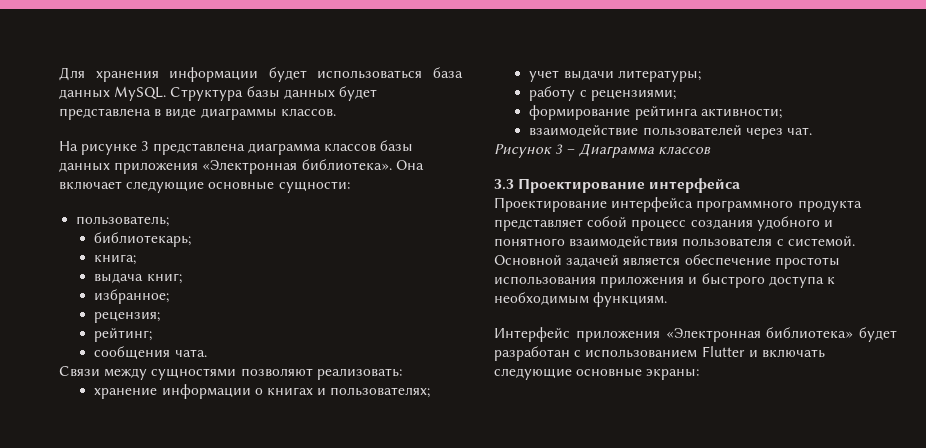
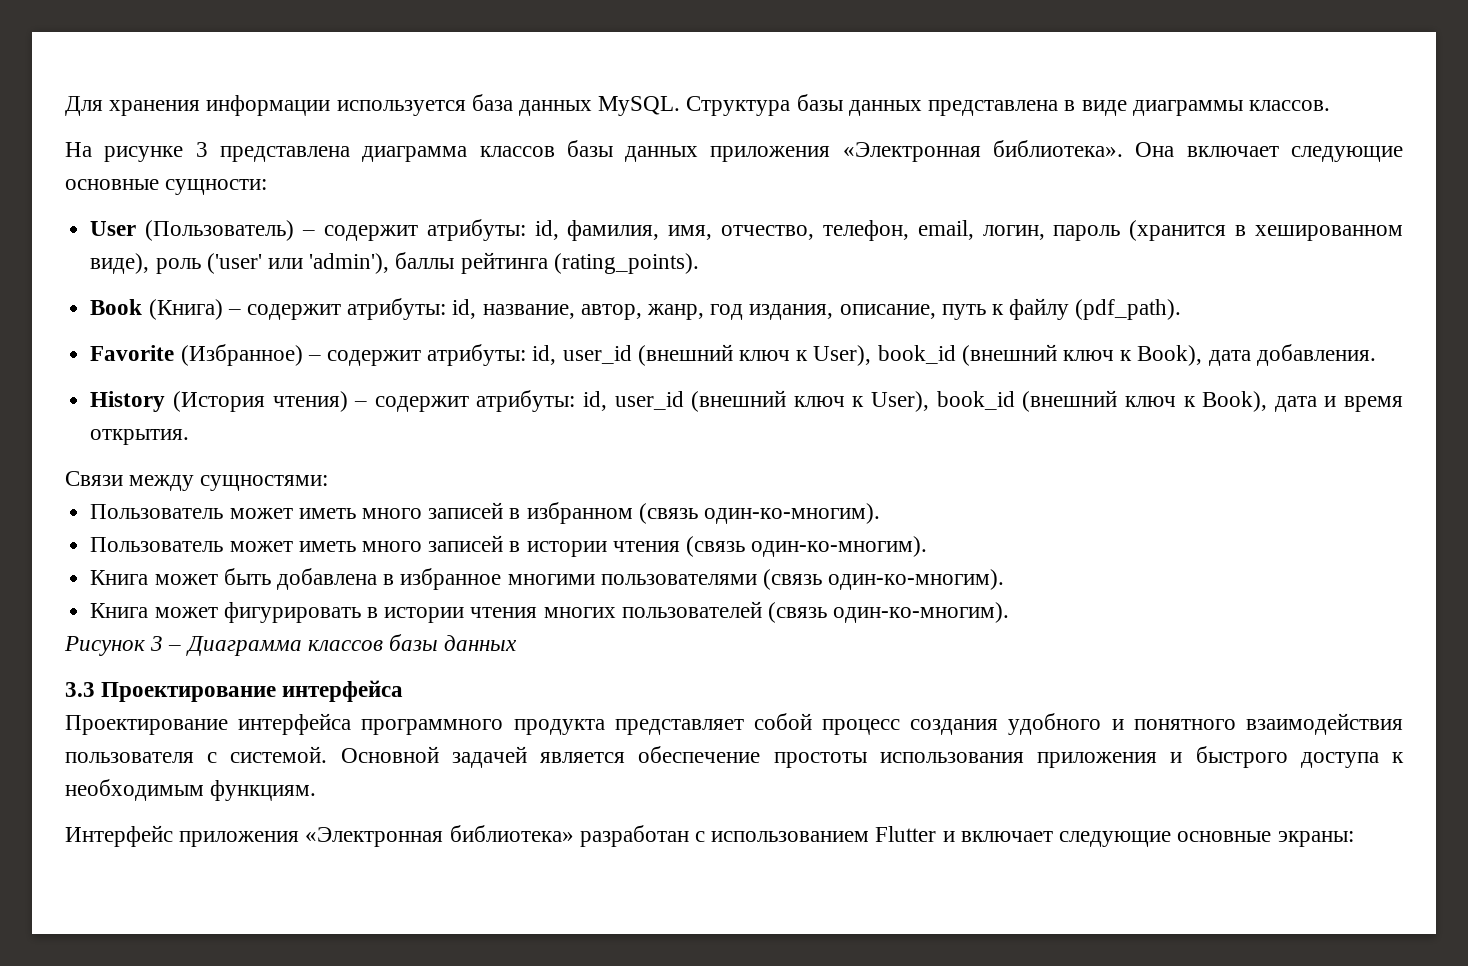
[268,67,423,82] будет использоваться -> [336,100,466,116] используется
[338,86,377,101] будет -> (922, 108) none
[76,216,170,227] [94,232,192,247] [94,254,137,265] [94,273,182,284] [94,289,170,304] [94,312,161,323] [94,328,153,342] [94,346,207,359] [59,366,402,380] [94,384,431,399] [529,70,701,82] [529,86,676,101] [529,105,782,120] [529,125,812,139] пользователь; // библиотекарь; // книга; // выдача книг; // избранное; // рецензия; // рейтинг; // сообщения чата. // Связи между сущностями позволяют реализовать: // хранение информации о книгах и пользователях; // учет выдачи литературы; // работу с рецензиями; // формирование рейтинга активности; // взаимодействие пользователей через чат. -> [90,219,1403,241] [90,252,699,274] [90,298,1182,320] [90,344,1376,366] [90,390,1403,412] [90,429,190,445] [65,471,329,491] [90,502,880,524] [90,535,928,557] [90,568,1005,590] [90,601,1010,623] User (Пользователь) – содержит атрибуты: id, фамилия, имя, отчество, телефон, email, логин, пароль (хранится в хешированном виде), роль ('user' или 'admin'), баллы рейтинга (rating_points). // Book (Книга) – содержит атрибуты: id, название, автор, жанр, год издания, описание, путь к файлу (pdf_path). // Favorite (Избранное) – содержит атрибуты: id, user_id (внешний ключ к User), book_id (внешний ключ к Book), дата добавления. // History (История чтения) – содержит атрибуты: id, user_id (внешний ключ к User), book_id (внешний ключ к Book), дата и время открытия. // Связи между сущностями: // Пользователь может иметь много записей в избранном (связь один-ко-многим). // Пользователь может иметь много записей в истории чтения (связь один-ко-многим). // Книга может быть добавлена в избранное многими пользователями (связь один-ко-многим). // Книга может фигурировать в истории чтения многих пользователей (связь один-ко-многим).
(711, 150) none -> [389,634,518,651] базы данных
[859,327,897,342] будет -> (574, 833) none
[761,349,825,358] включать -> [960,831,1053,842] включает

